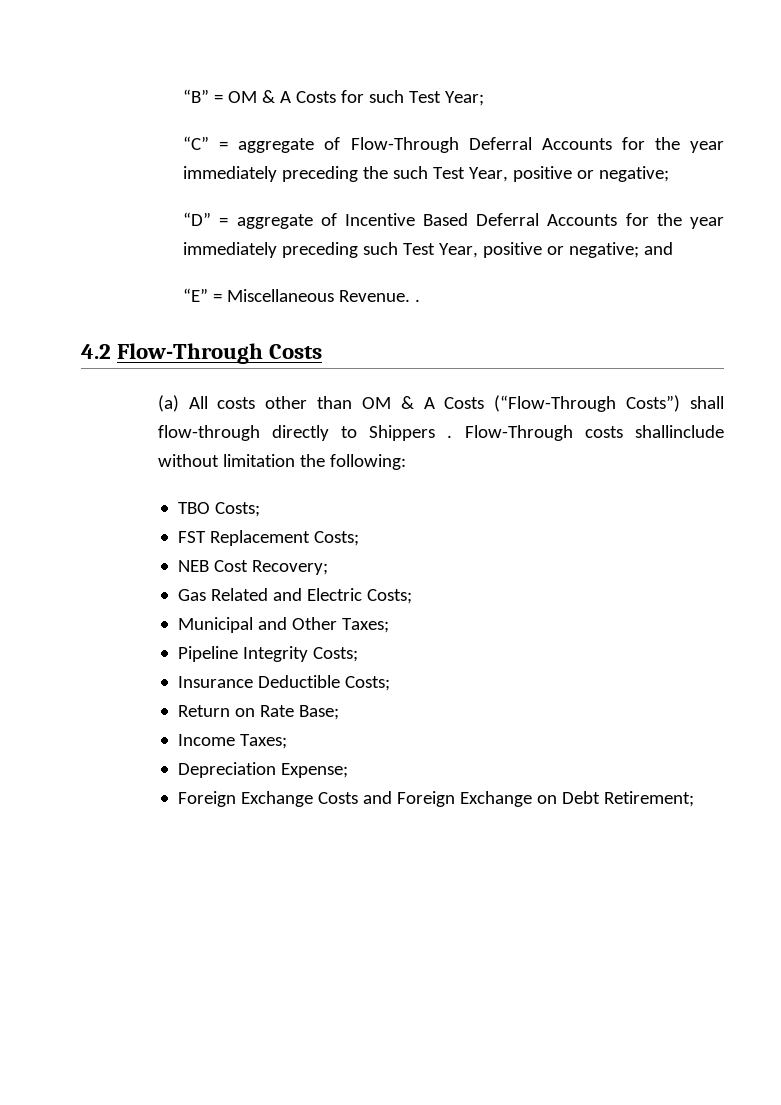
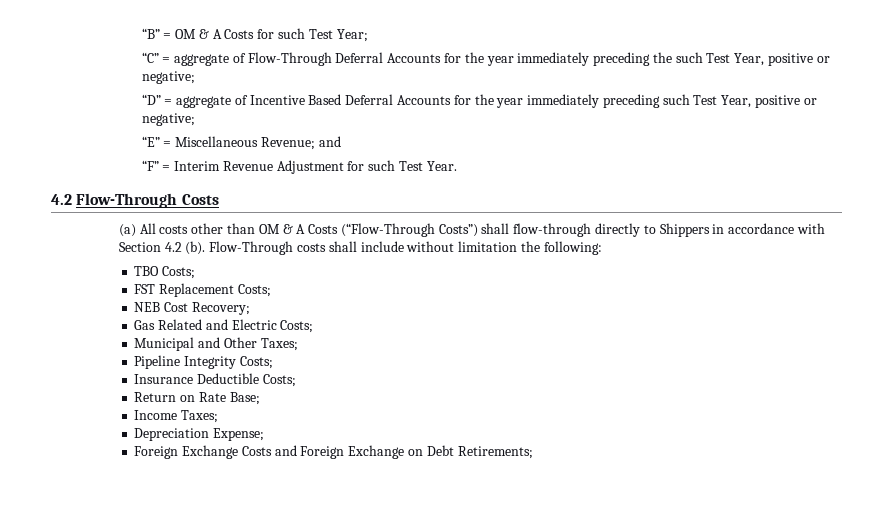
[644,242,674,255] and -> (195, 119) none
[339,290,421,302] Revenue. . -> [260,136,341,150] [141,160,457,174] Revenue; and // “F” = Interim Revenue Adjustment for such Test Year.
[447,425,724,441] . Flow-Through costs shallinclude -> [712,223,825,234] [118,241,404,255] in accordance with Section 4.2 (b). Flow-Through costs shall include
[603,791,694,807] Retirement; -> [457,446,533,459] Retirements;

